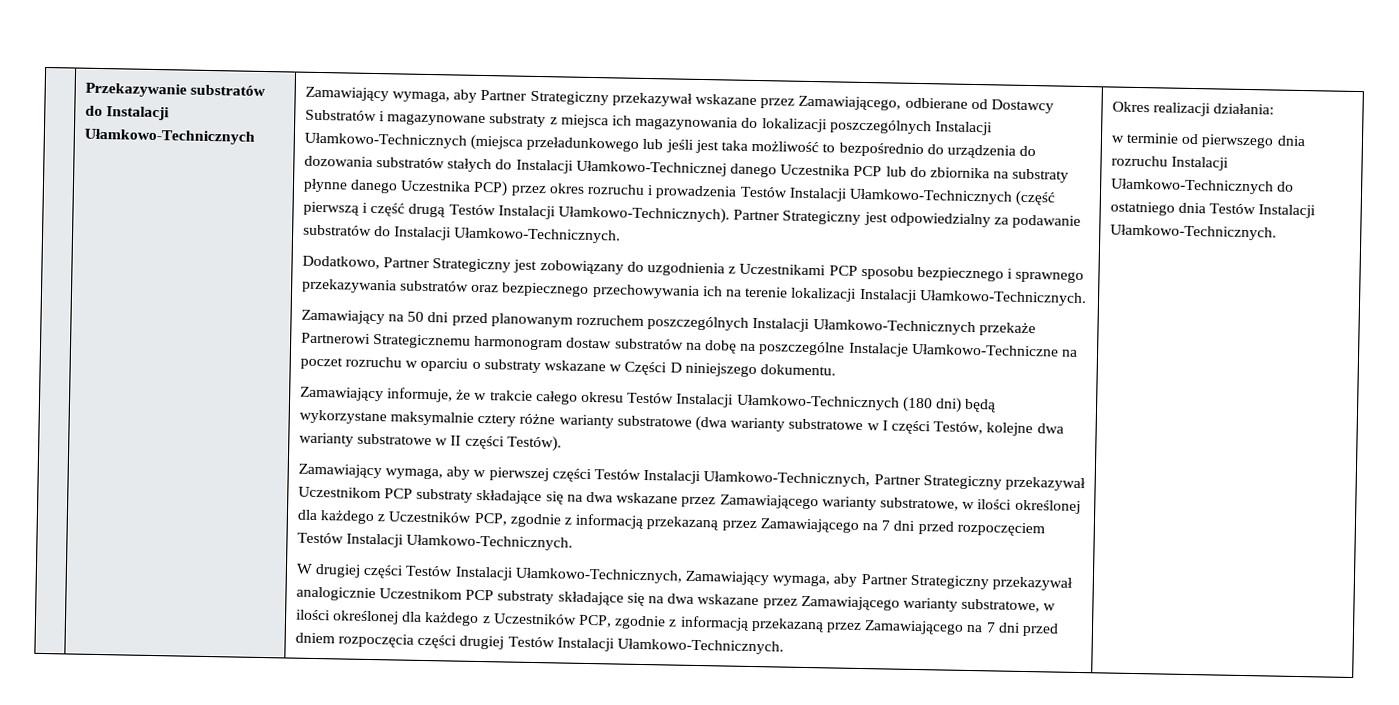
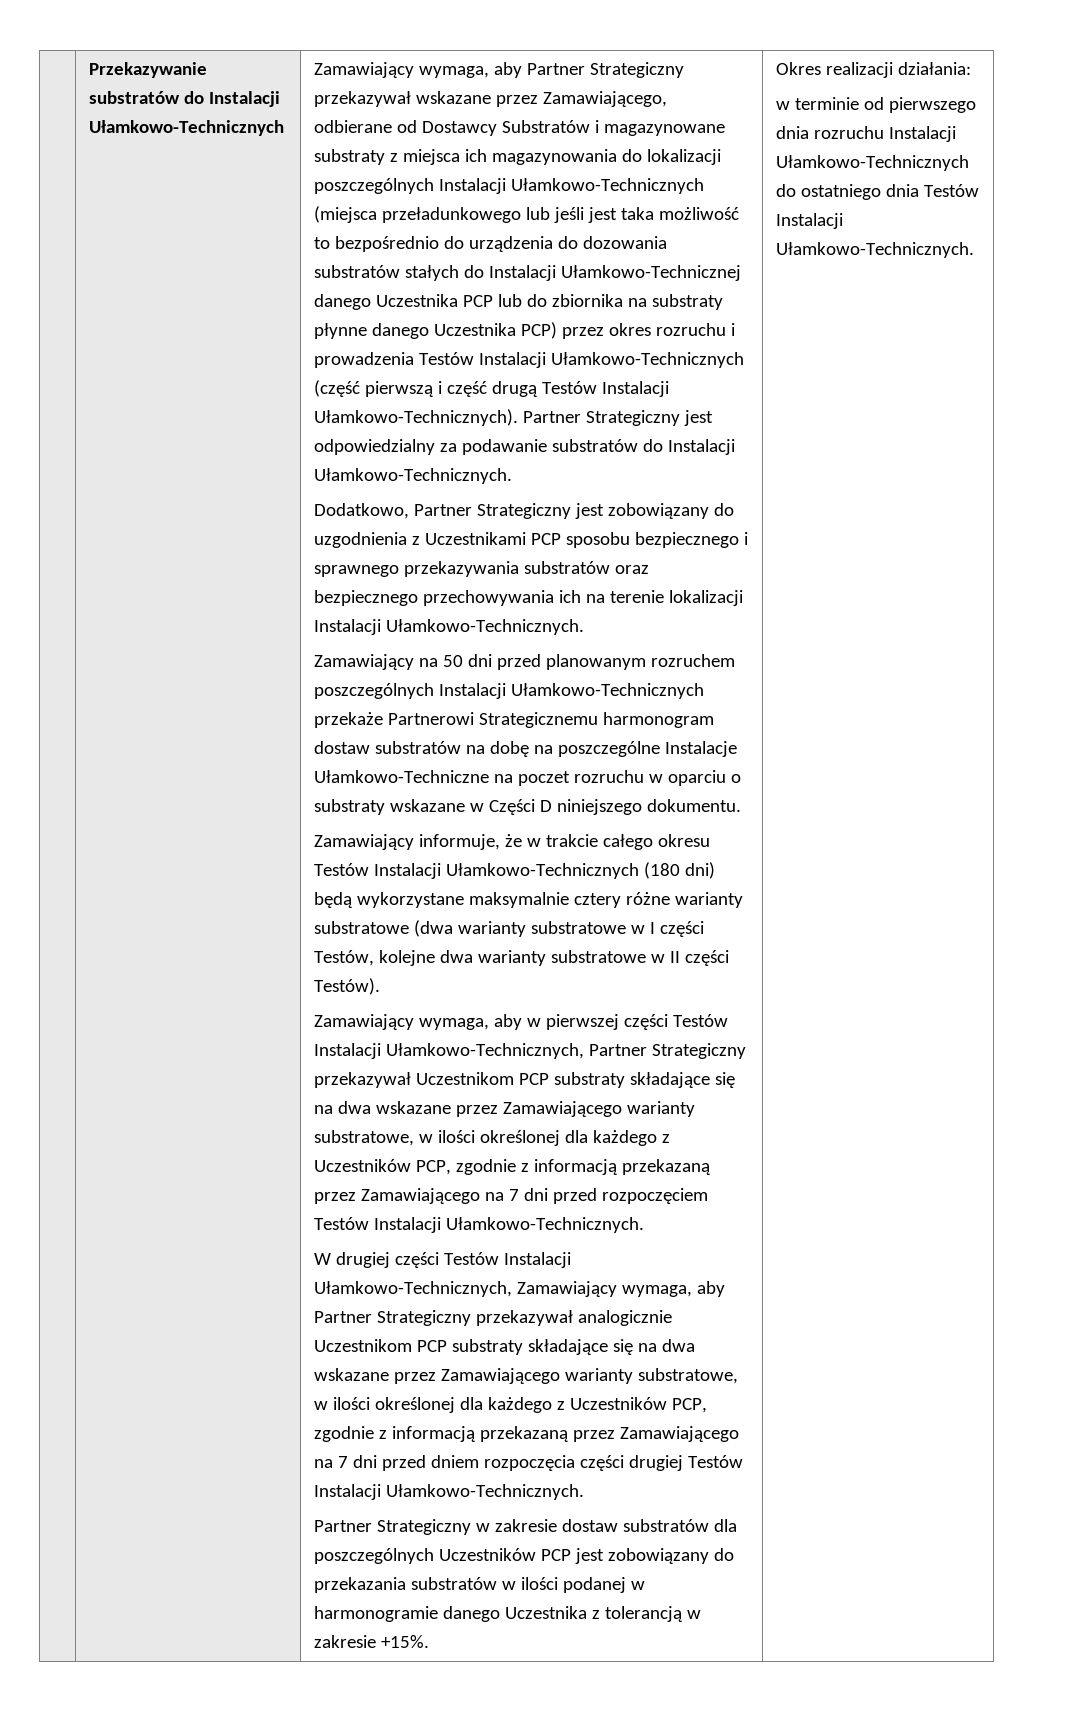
(785, 646) none -> [313,1519,737,1535] [313,1548,734,1564] [313,1577,645,1593] [313,1606,701,1622] [313,1635,429,1648] // Partner Strategiczny w zakresie dostaw substratów dla poszczególnych Uczestników PCP jest zobowiązany do przekazania substratów w ilości podanej w harmonogramie danego Uczestnika z tolerancją w zakresie +15%.

